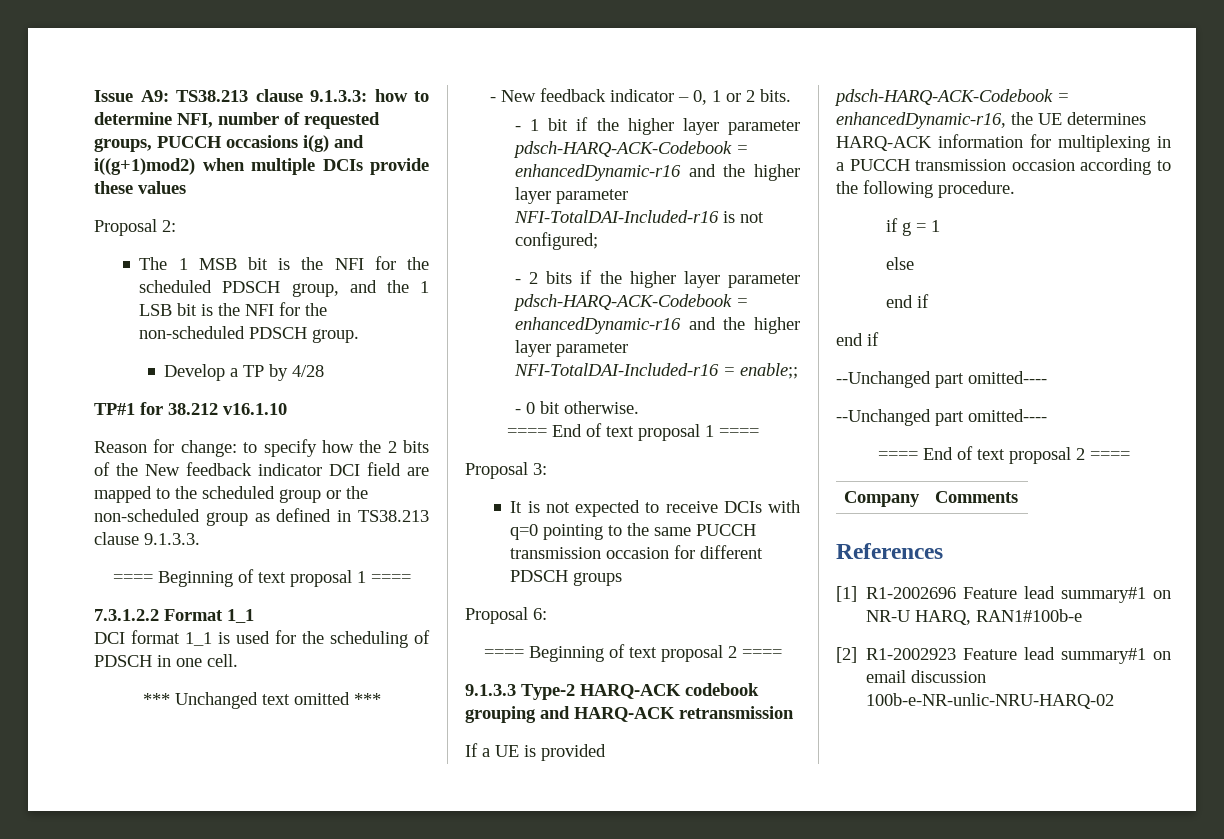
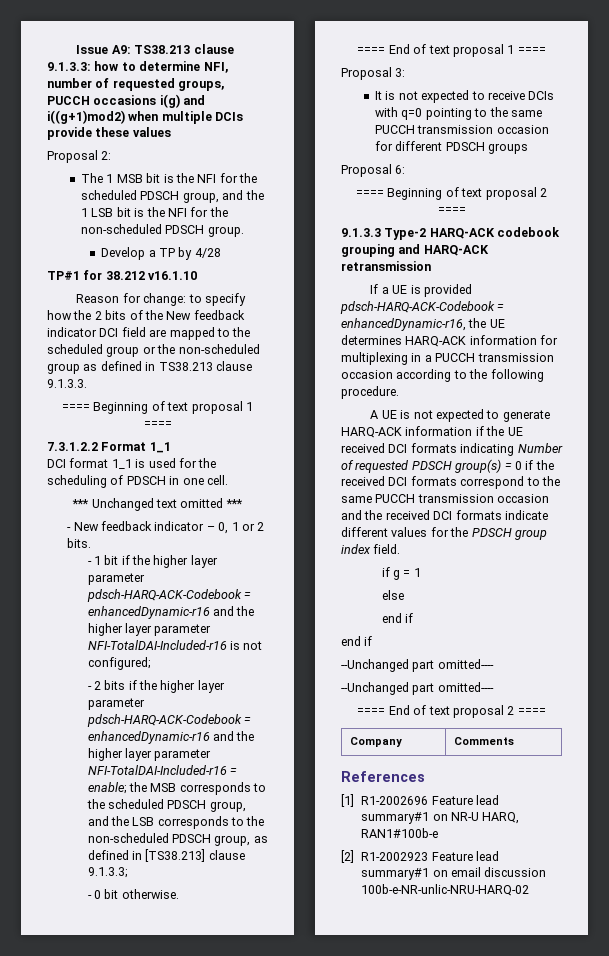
[739,363,798,379] enable;; -> [87,782,267,795] [86,799,246,812] [87,816,265,829] [87,833,268,846] [87,849,245,862] [87,867,128,878] enable; the MSB corresponds to the scheduled PDSCH group, and the LSB corresponds to the non-scheduled PDSCH group, as defined in [TS38.213] clause 9.1.3.3;
(1015, 189) none -> [370,409,550,422] [341,426,523,438] [341,443,563,456] [341,459,554,473] [341,476,560,489] [341,494,550,503] [341,510,548,520] [341,527,547,540] [341,544,401,554] // A UE is not expected to generate HARQ-ACK information if the UE received DCI formats indicating Number of requested PDSCH group(s) = 0 if the received DCI formats correspond to the same PUCCH transmission occasion and the received DCI formats indicate different values for the PDSCH group index field.

